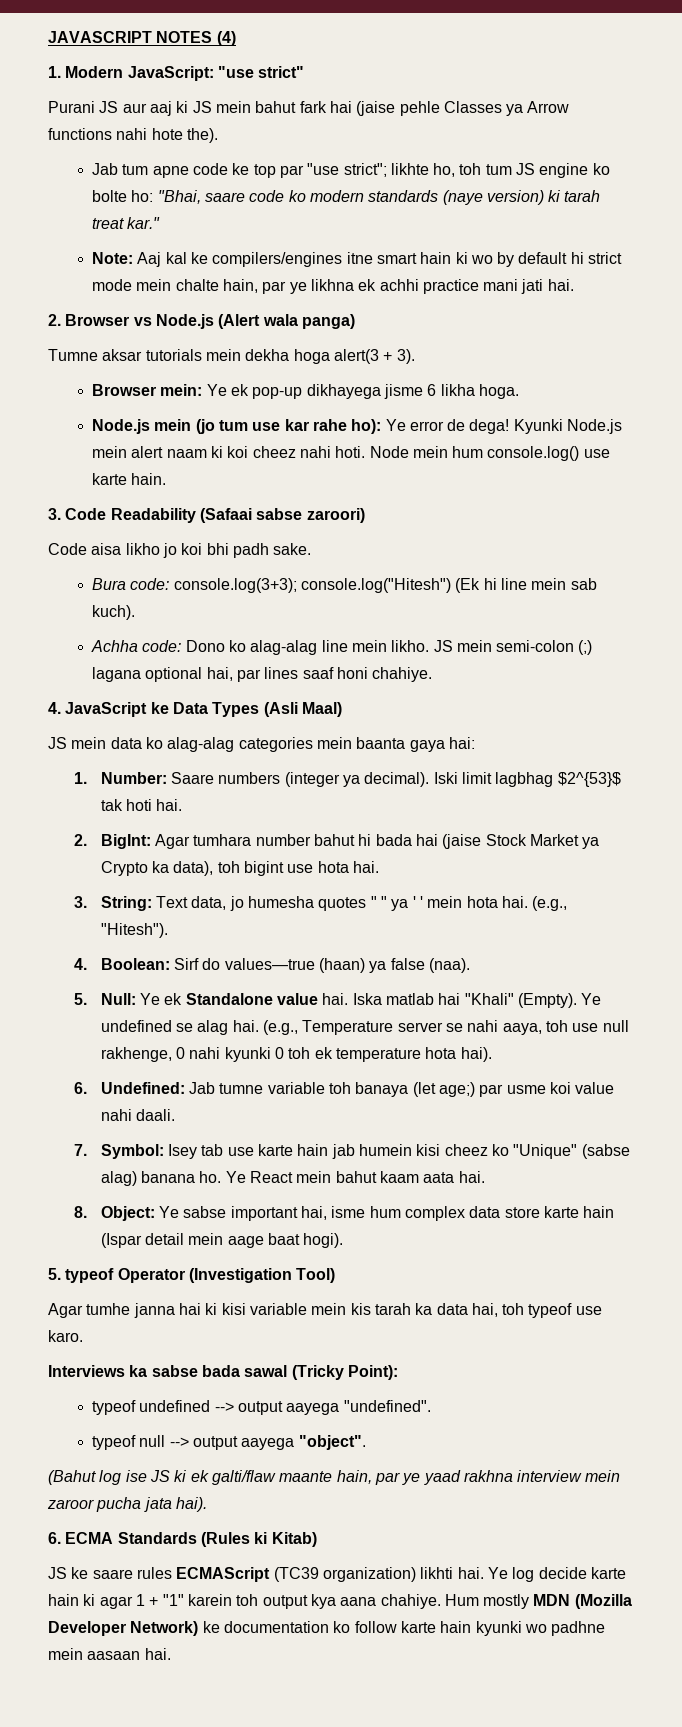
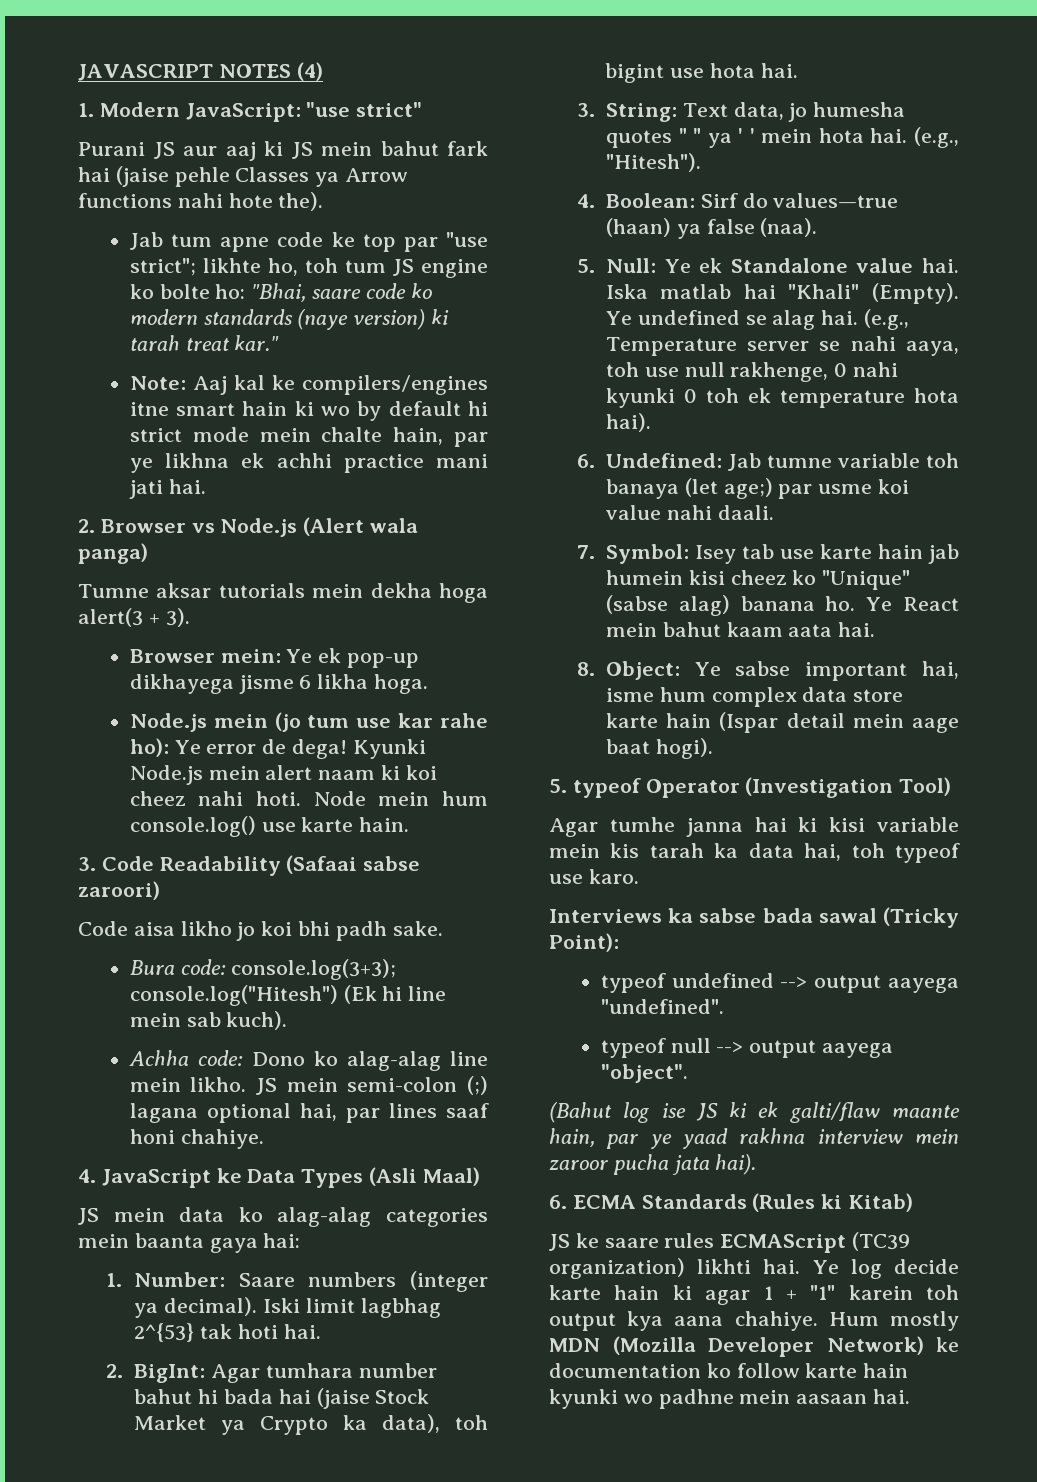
[557,772,621,787] $2^{53}$ -> [134,1323,195,1342] 2^{53}

